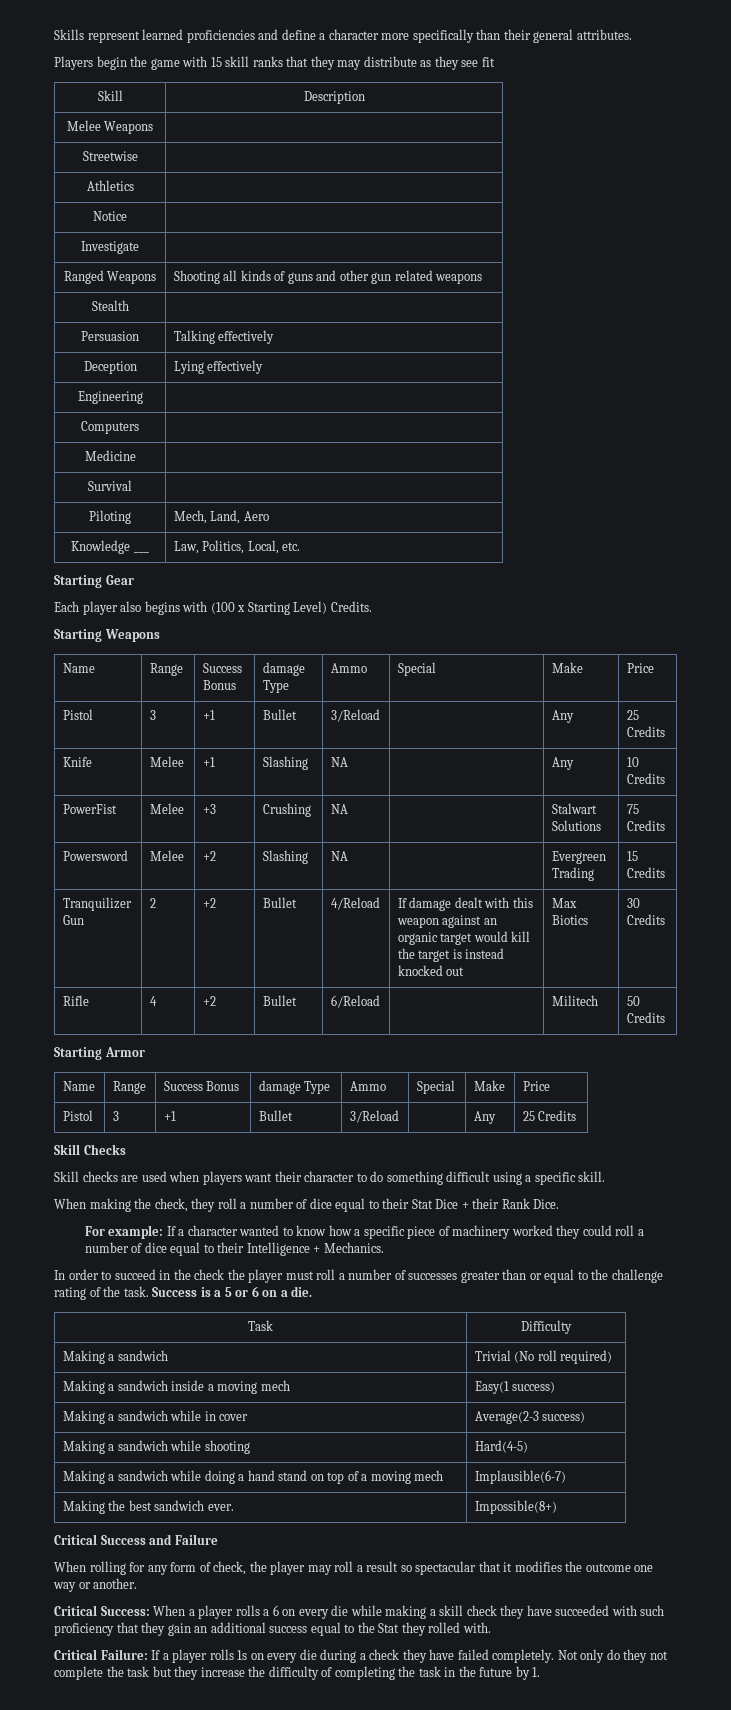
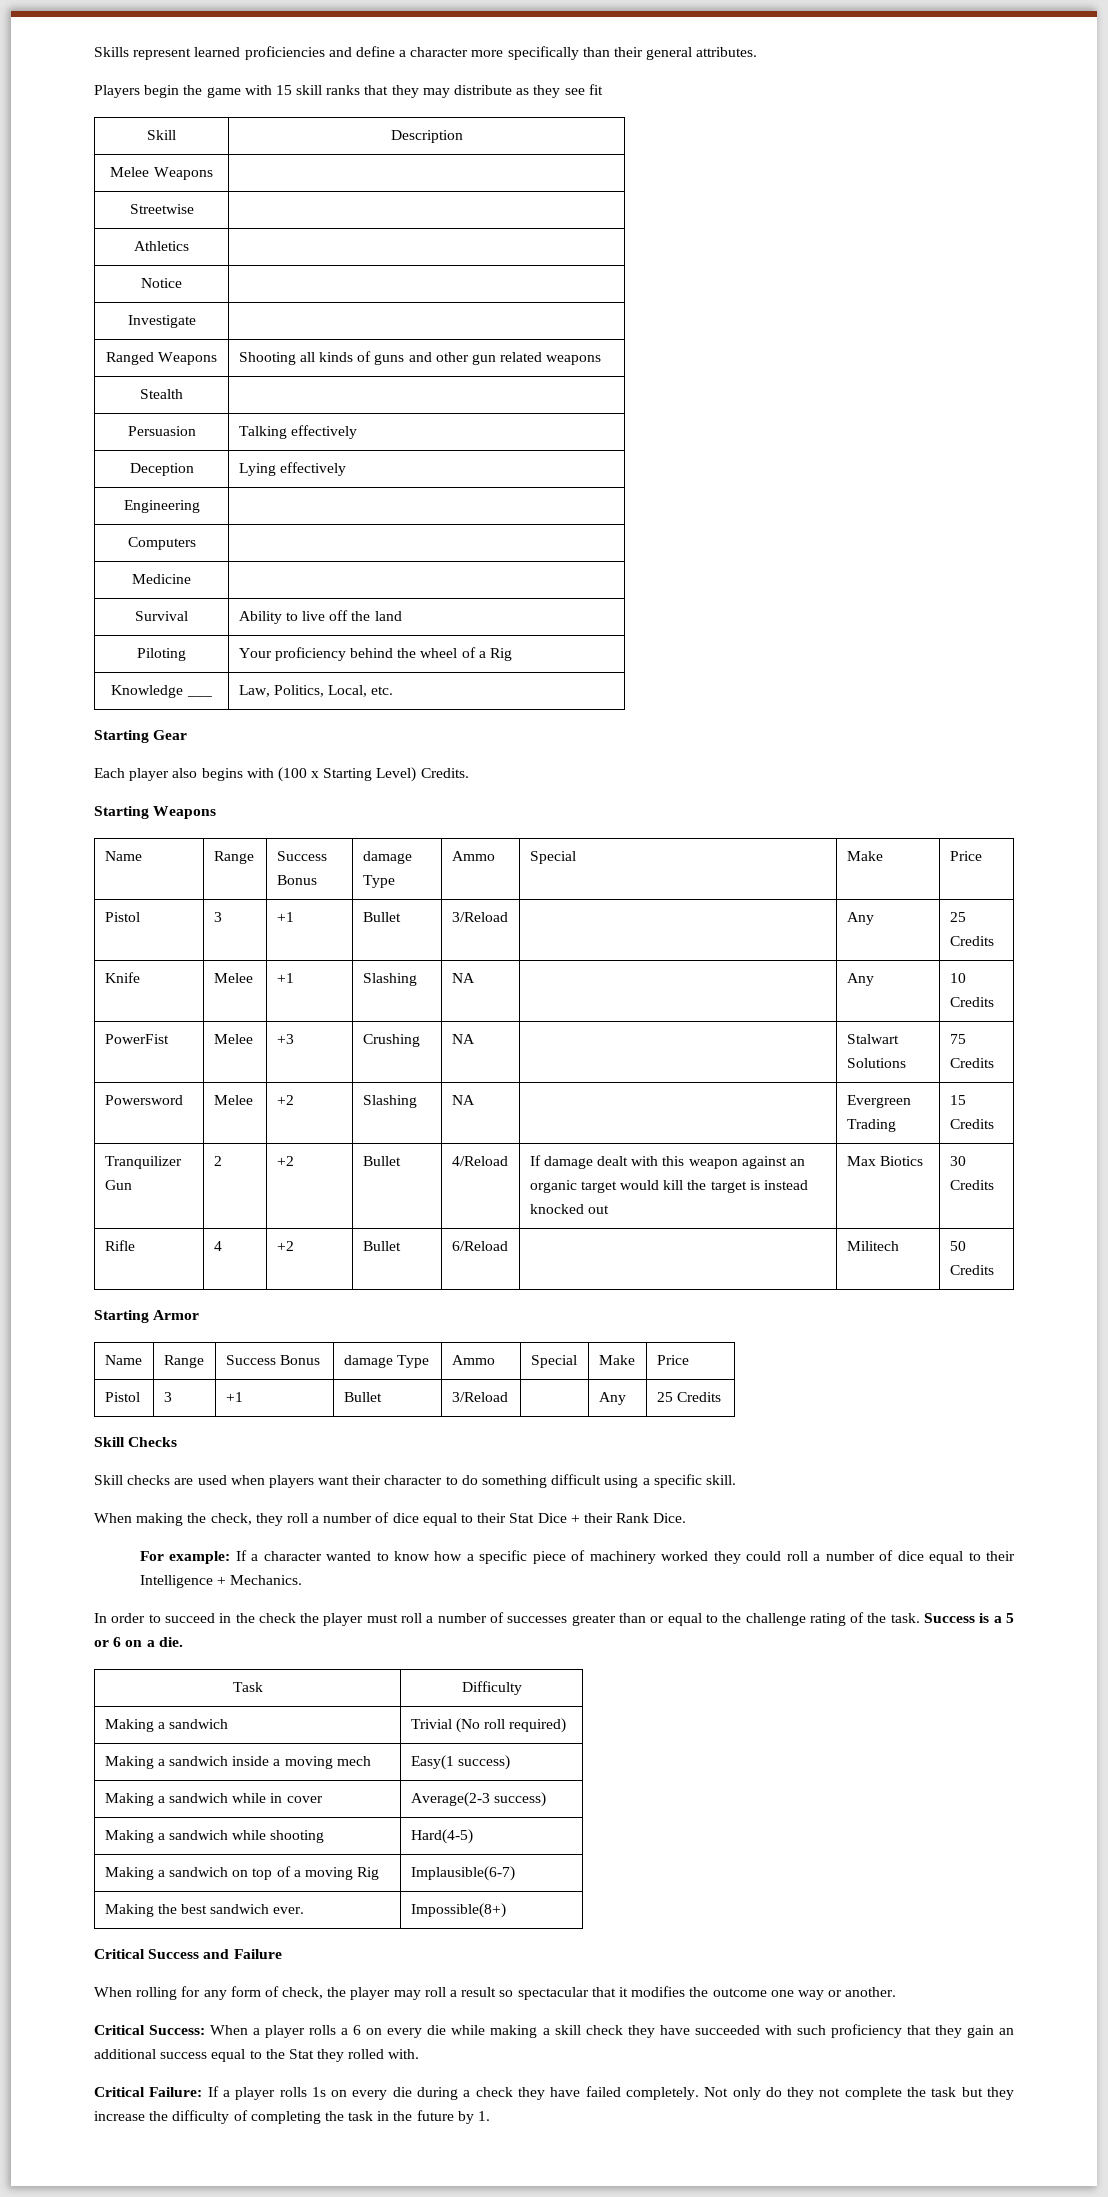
[89,510,131,524] [173,510,269,524] // Piloting | Mech, Land, Aero -> [238,610,402,624] [137,648,186,661] [238,647,512,661] Ability to live off the land // Piloting | Your proficiency behind the wheel of a Rig
[170,1470,308,1484] while doing a hand stand -> (228, 1872) none
[414,1470,444,1481] mech -> [357,1867,380,1880] Rig

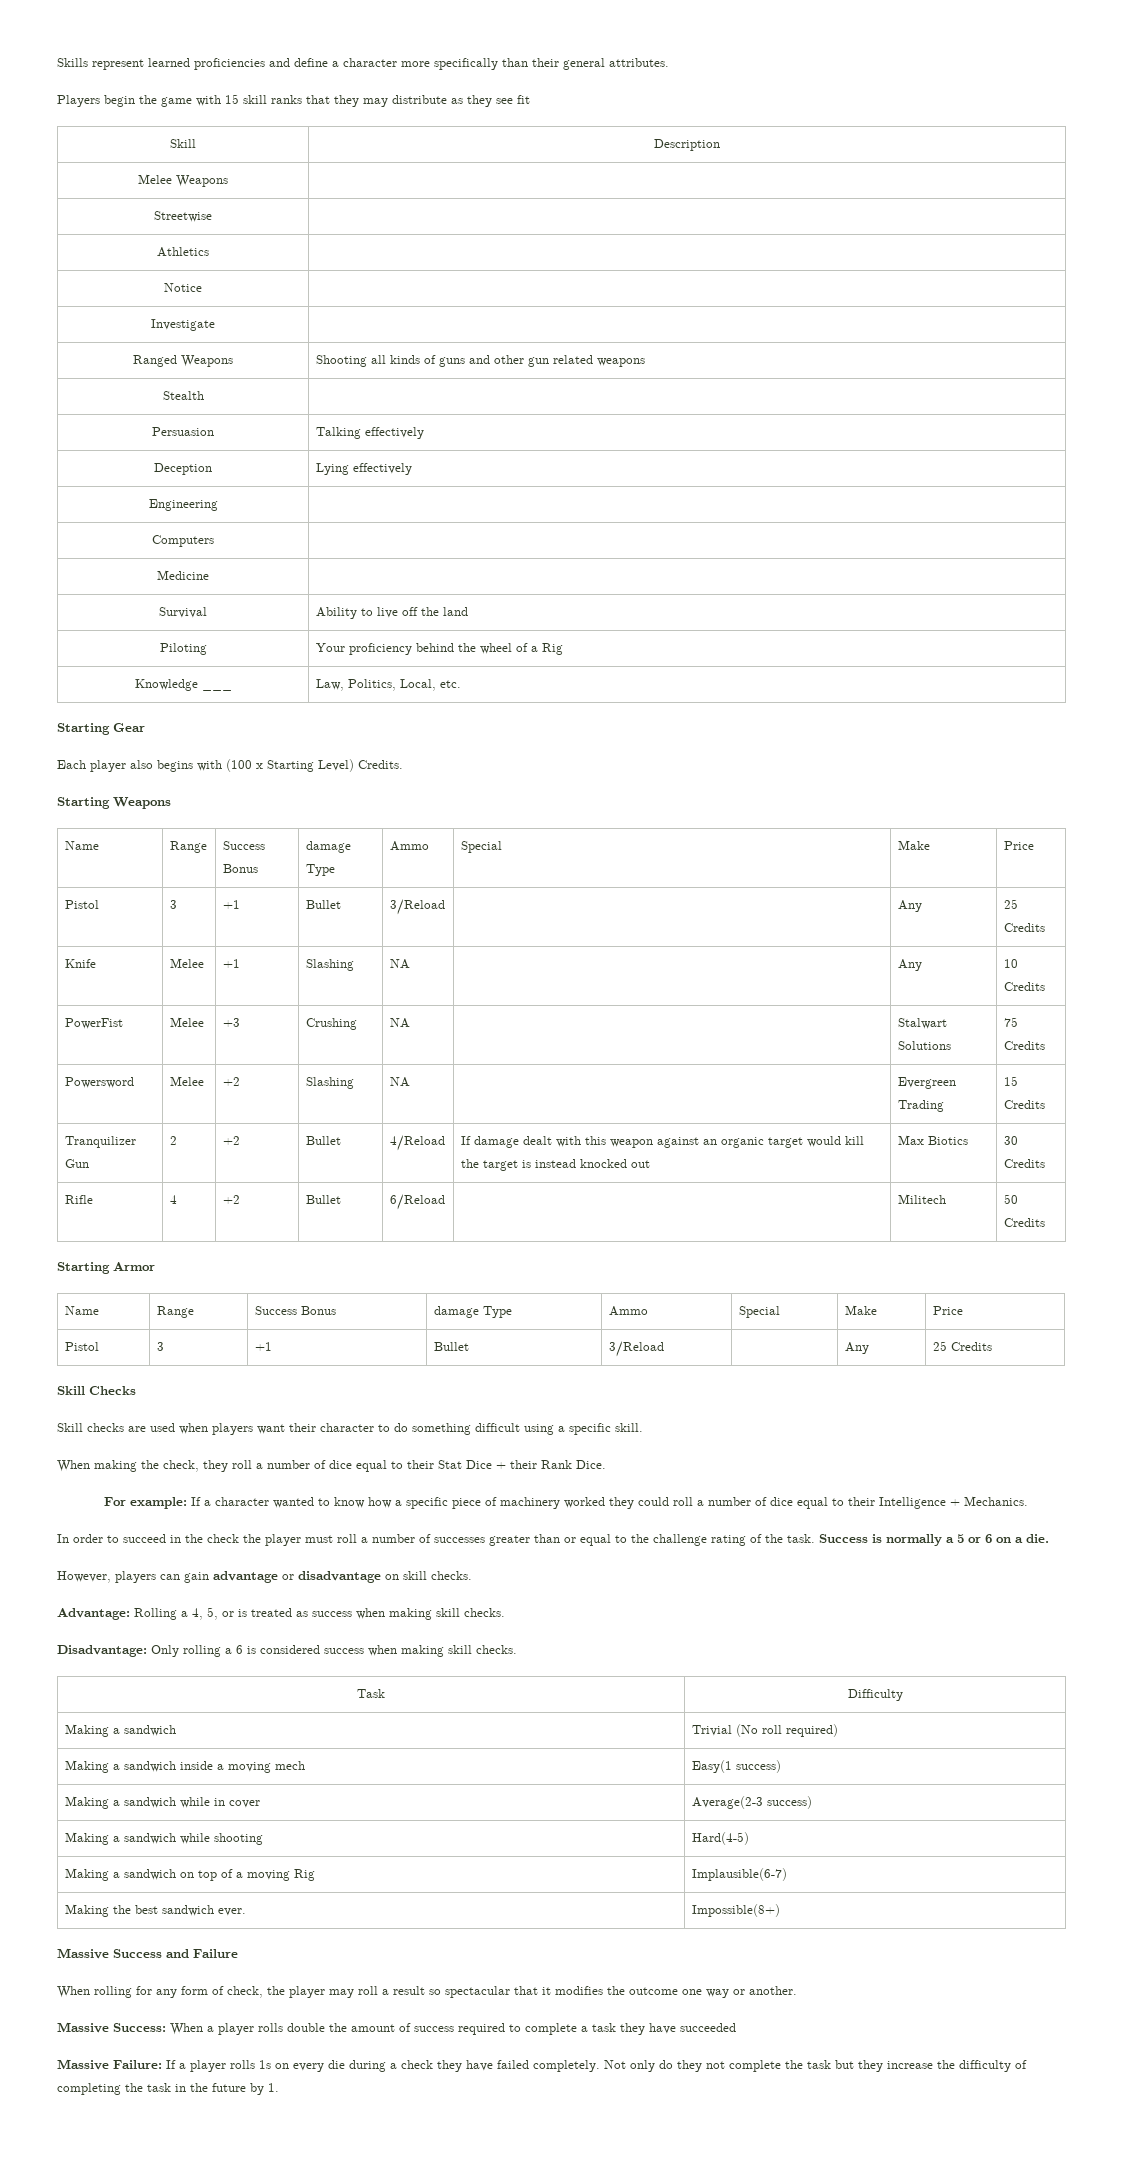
(990, 1618) none -> [886,1534,942,1546] normally
(183, 1642) none -> [57,1571,472,1583] [57,1607,505,1620] [57,1645,517,1657] // However, players can gain advantage or disadvantage on skill checks. // Advantage: Rolling a 4, 5, or is treated as success when making skill checks. // Disadvantage: Only rolling a 6 is considered success when making skill checks.
[94,1949,145,1959] Critical -> [57,1948,109,1959] Massive
[94,2025,145,2035] Critical -> [57,2022,109,2033] Massive
[341,2024,1014,2038] [94,2049,420,2062] [94,2087,145,2097] a 6 on every die while making a skill check they have succeeded with such proficiency that they gain an additional success equal to the Stat they rolled with. // Critical -> [287,2023,736,2035] [57,2059,109,2070] double the amount of success required to complete a task they have succeeded // Massive

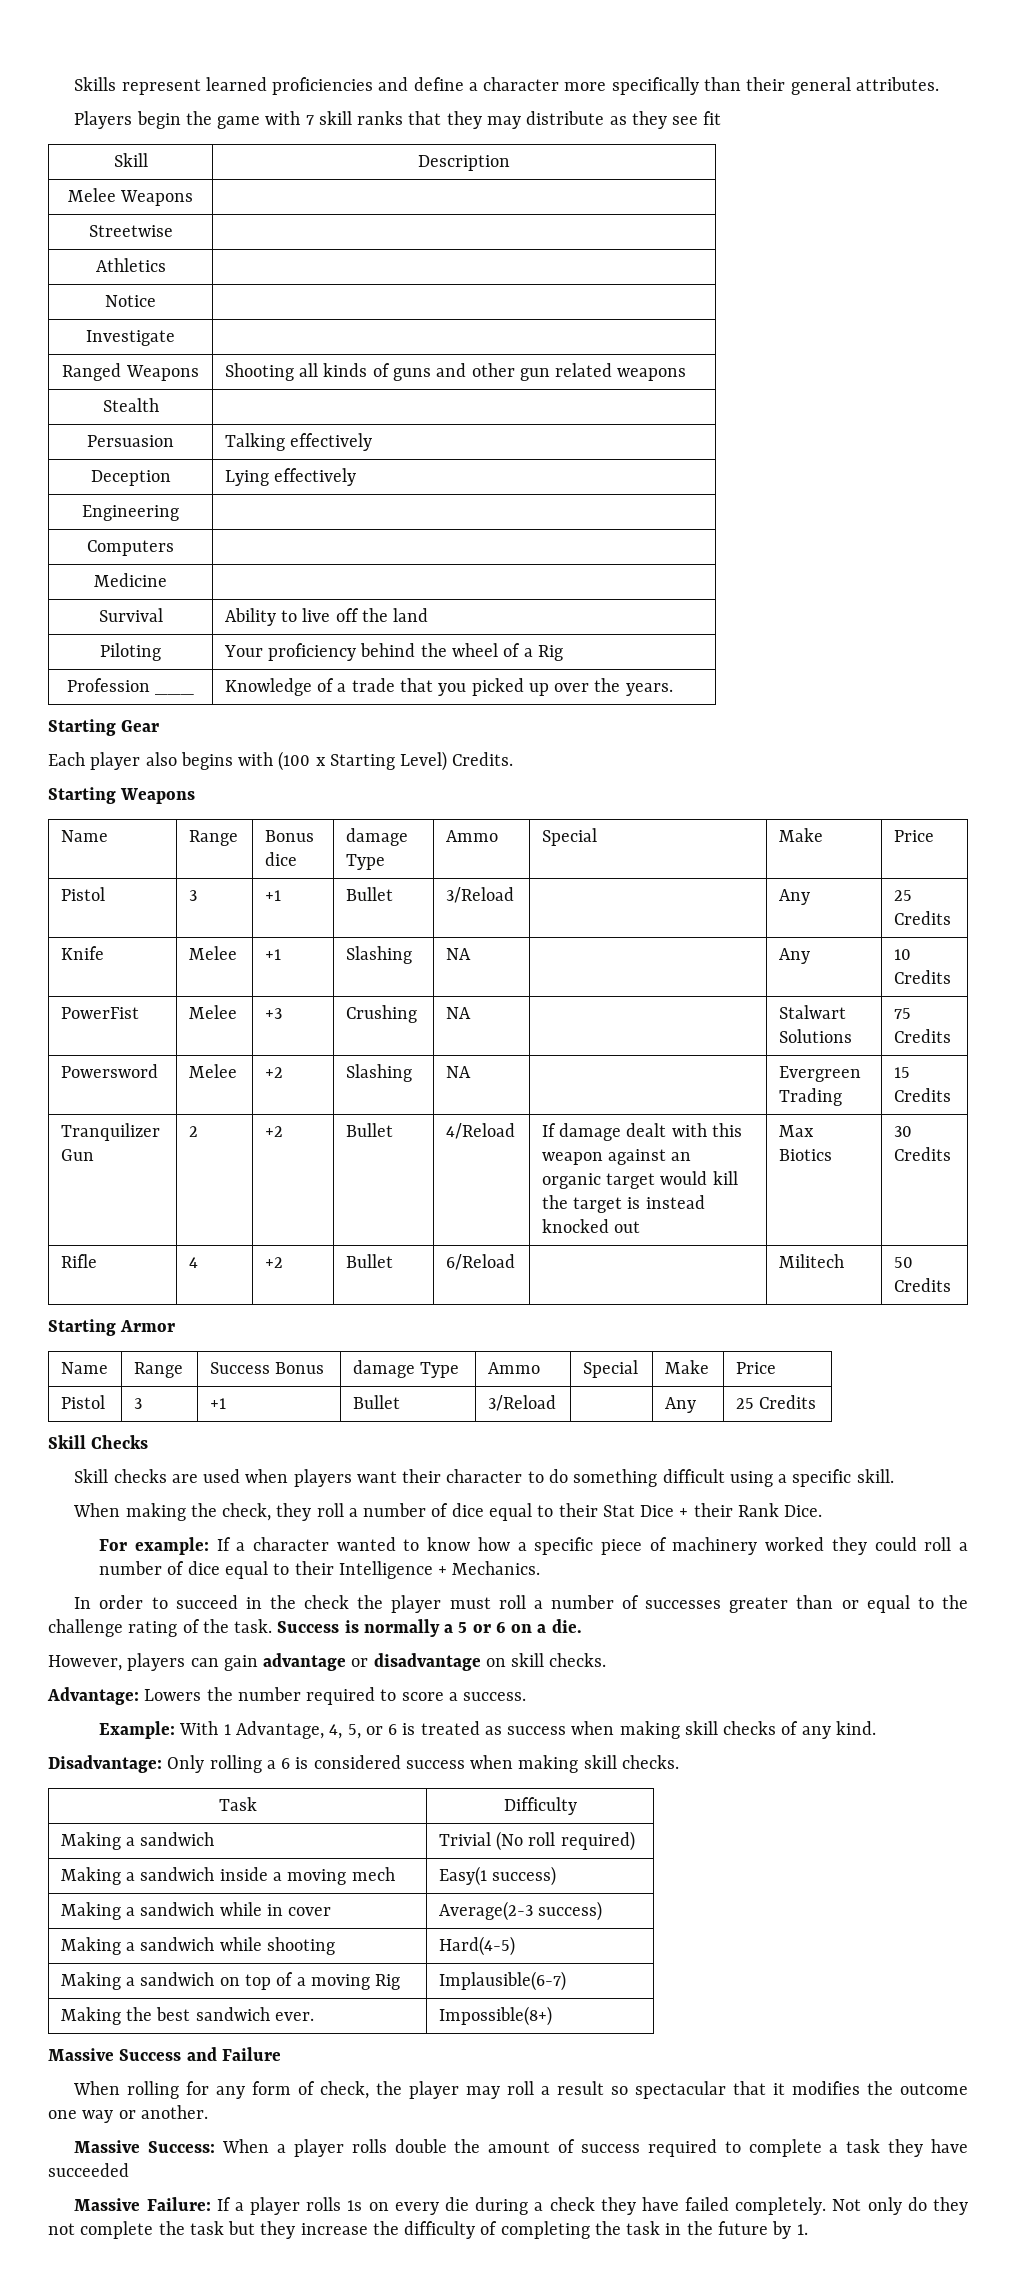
[225,94,239,104] 15 -> [305,115,314,125] 7
[134,679,198,691] Knowledge -> [66,678,150,692] Profession
[315,679,461,691] Law, Politics, Local, etc. -> [224,678,673,696] Knowledge of a trade that you picked up over the years.
[222,841,265,850] [222,864,258,873] Success Bonus -> [264,830,314,842] [264,852,297,866] Bonus dice
[134,1608,188,1620] Rolling a -> [144,1687,527,1705] [99,1721,325,1739] Lowers the number required to score a success. // Example: With 1 Advantage,
(234, 1614) none -> [388,1724,398,1735] 6
[464,1608,505,1617] checks. -> [723,1721,876,1739] checks of any kind.

